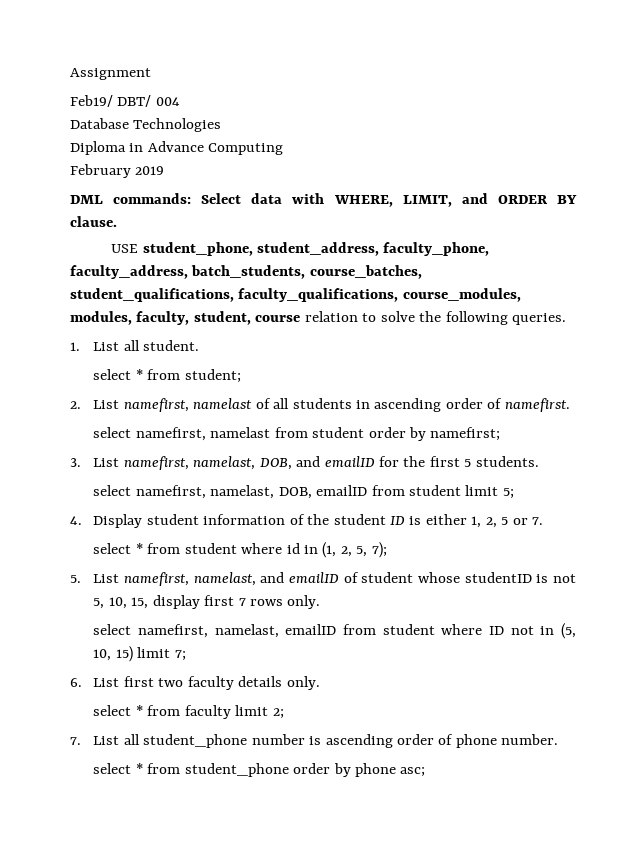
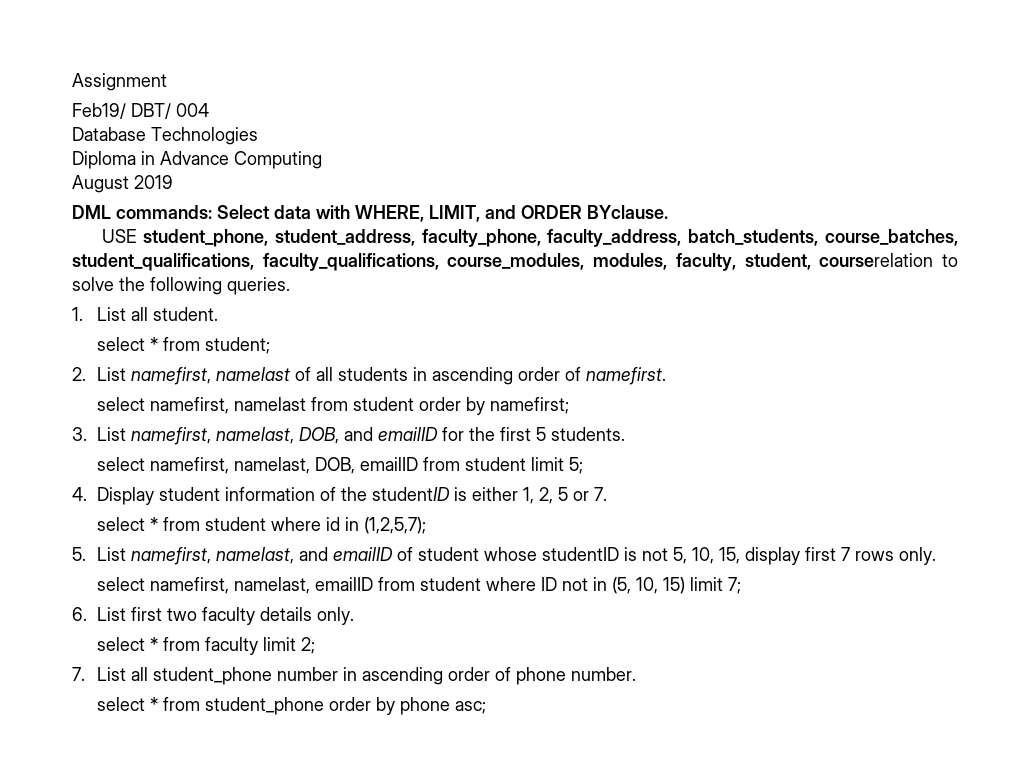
[70,164,131,178] February -> [72,175,129,193] August
[556,195,577,204] [70,216,117,227] BY clause. -> [587,205,668,219] BYclause.
[255,311,358,322] course relation -> [819,253,934,267] courserelation
[333,514,405,525] student ID -> [371,487,450,501] studentID
[322,542,387,558] (1, 2, 5, 7); -> [363,517,426,534] (1,2,5,7);
[309,736,322,745] is -> [342,667,357,681] in

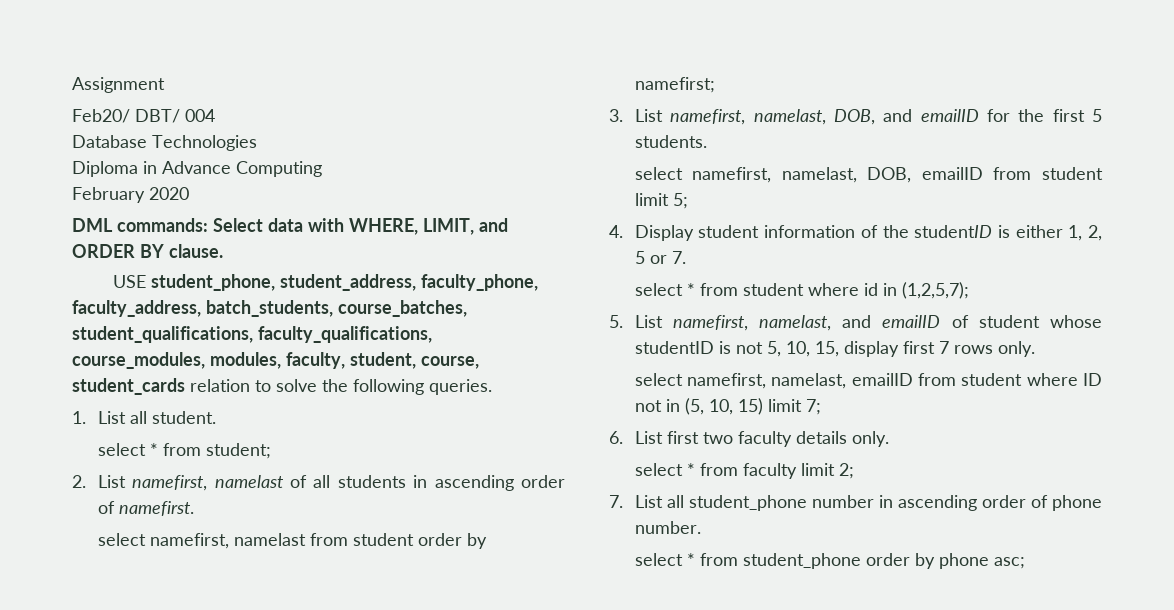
[72,103,126,119] Feb19/ -> [72,109,130,123] Feb20/
[72,175,173,193] August 2019 -> [72,187,189,203] February 2020
[587,205,668,219] BYclause. -> [140,244,223,258] BY clause.
[819,253,934,267] courserelation -> [421,356,479,369] [72,378,250,395] course, student_cards relation

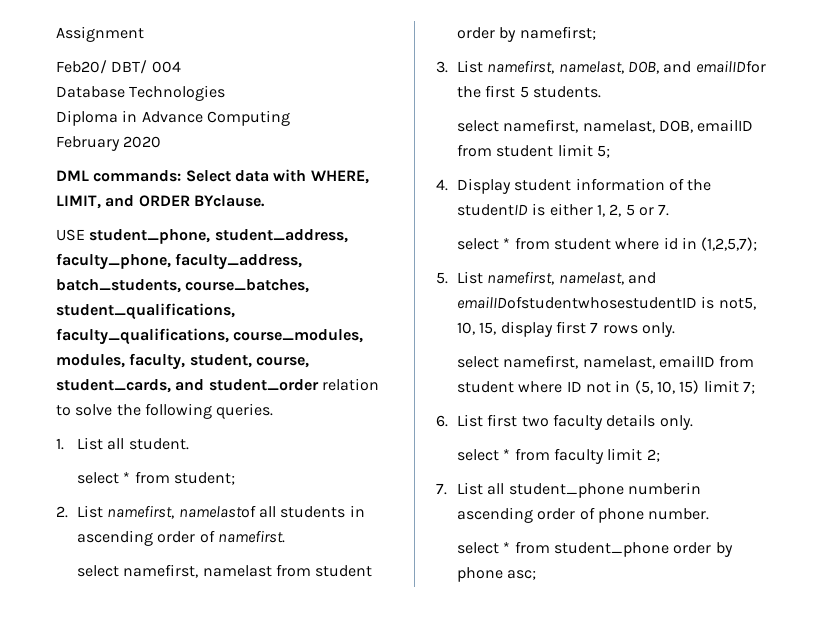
[140,244,223,258] BY clause. -> [193,195,265,207] BYclause.
[72,378,185,395] student_cards -> [56,379,319,393] student_cards, and student_order
[214,475,307,488] namelast of -> [178,505,256,518] namelastof
[920,109,1010,122] emailID for -> [695,60,766,73] emailIDfor
[882,315,1102,328] [634,341,781,357] emailID of student whose studentID is not 5, -> [457,296,756,310] emailIDofstudentwhosestudentID is not5,
[811,495,893,508] number in -> [628,482,702,495] numberin

